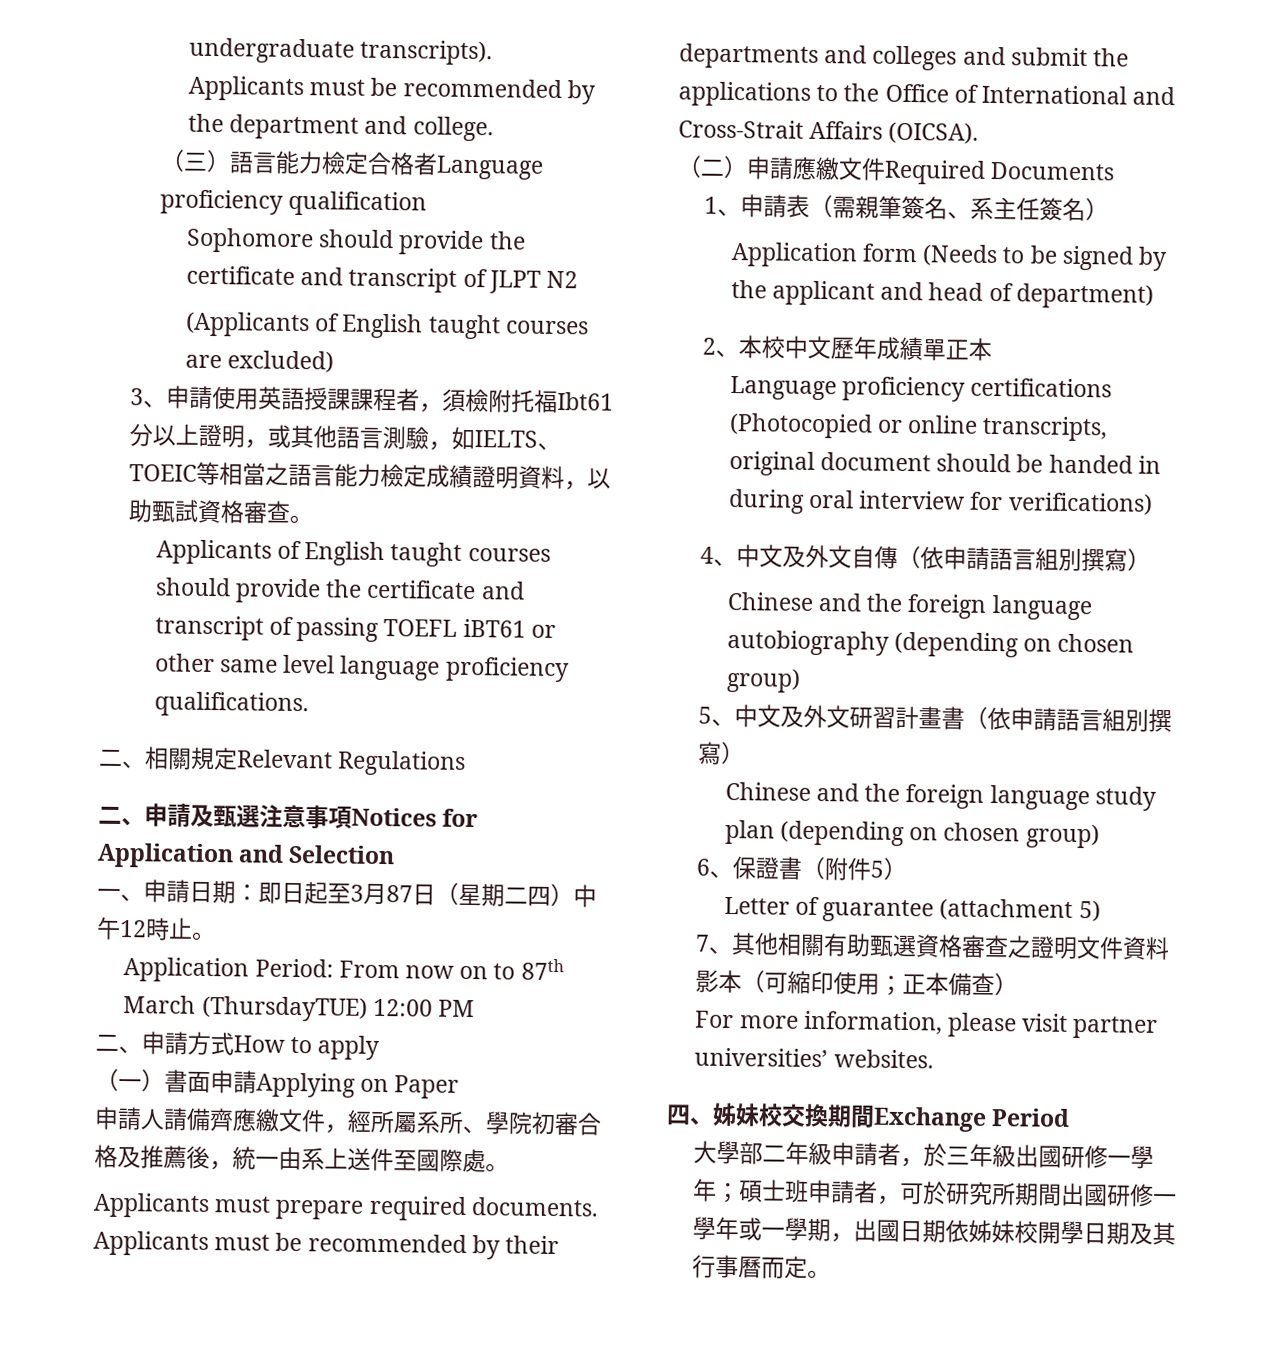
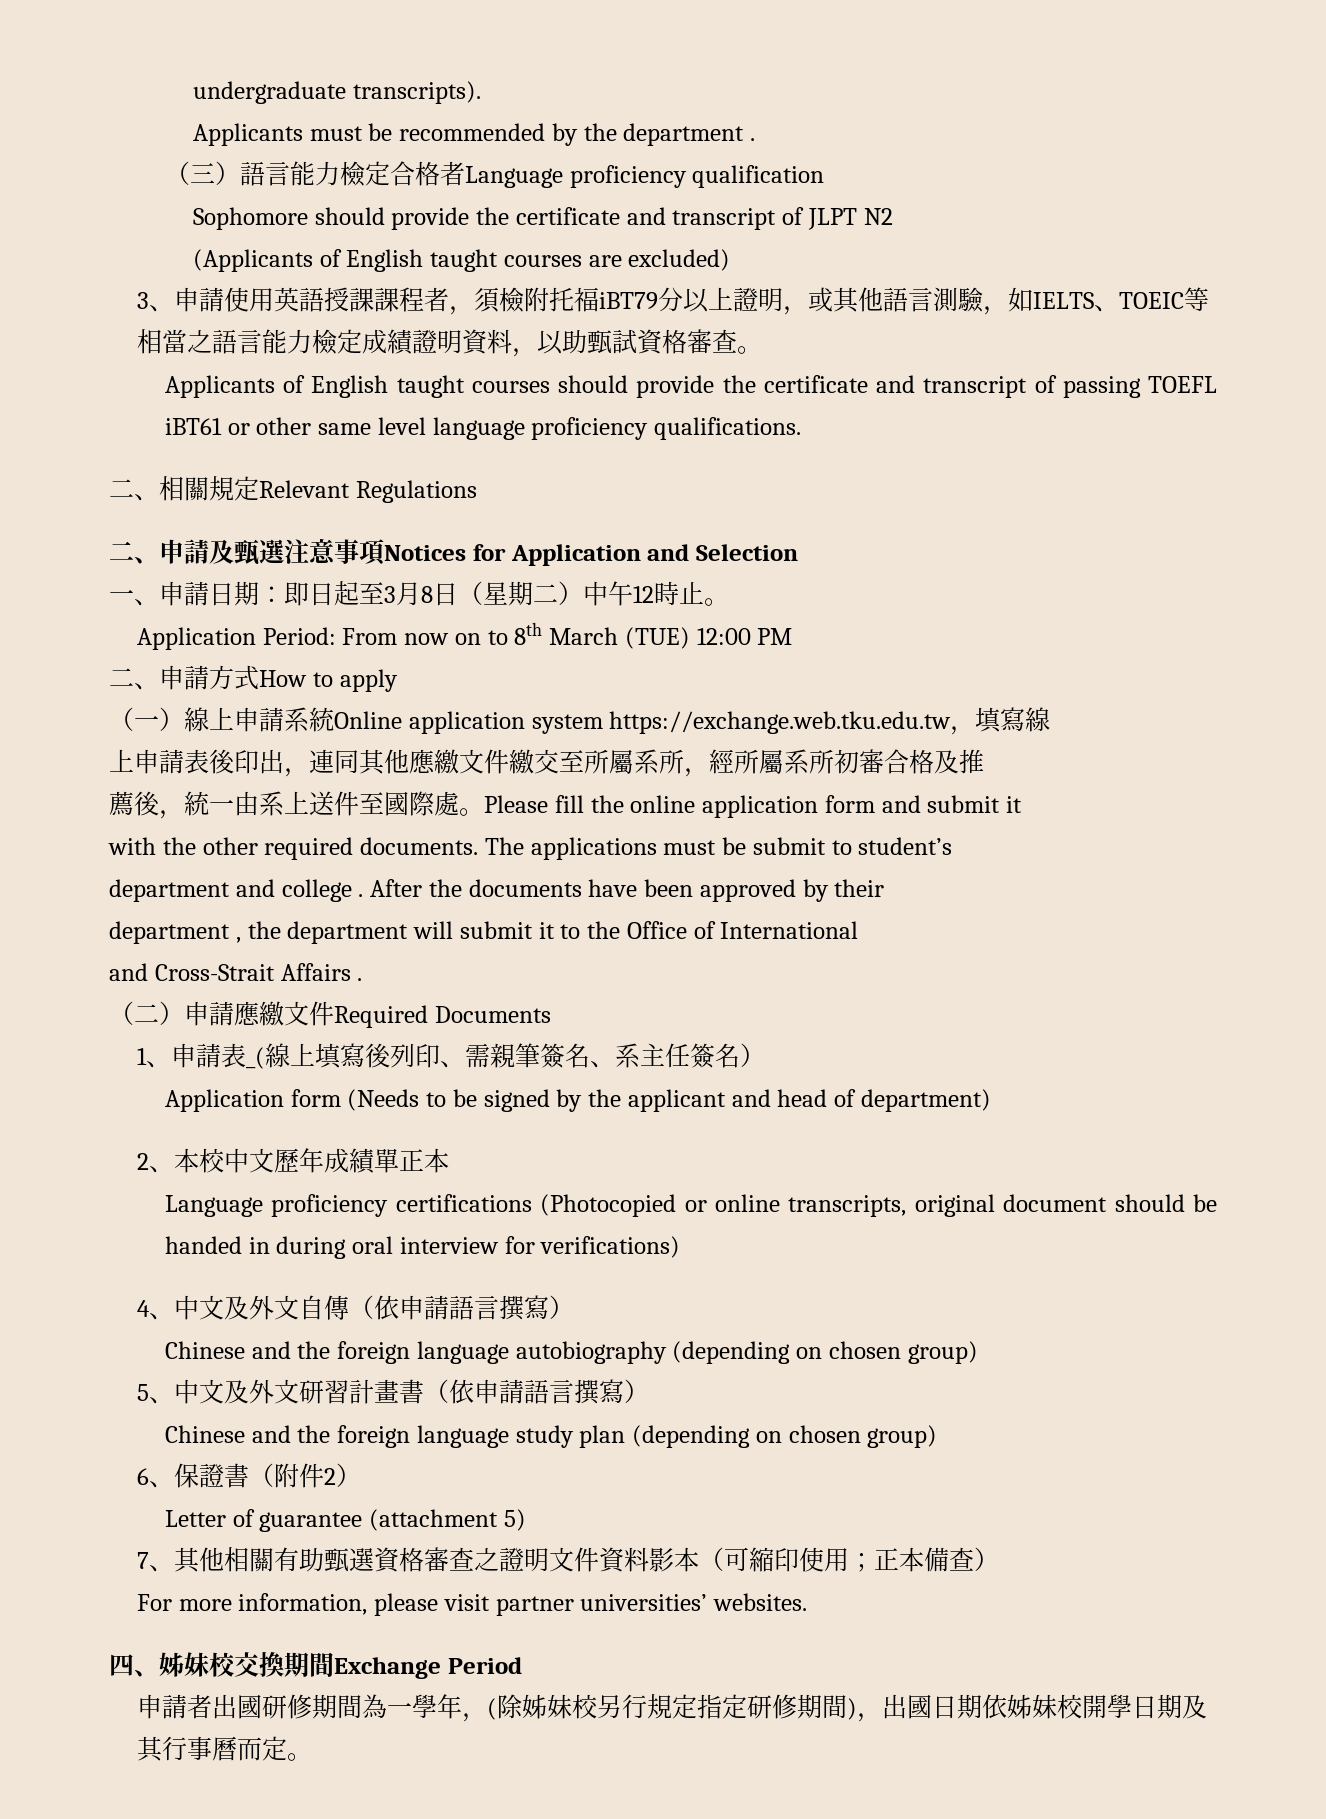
[364,115,494,142] and college. -> [750,138,756,141] .
[557,391,615,411] Ibt61 -> [598,292,658,309] iBT79
[386,885,413,903] 87 -> [421,586,433,603] 8
[527,886,551,906] 四 -> (558, 593) none
[520,958,564,981] [123,995,368,1022] 87th March (ThursdayTUE) -> [514,622,690,649] 8th March (TUE)
[164,1069,460,1099] [94,1106,326,1133] 書面申請Applying on Paper // 申請人請備齊應繳文件 -> [184,707,1051,735] [109,749,684,777] 線上申請系統Online application system https://exchange.web.tku.edu.tw，填寫線 // 上申請表後印出，連同其他應繳文件繳交至所屬系所
[462,1111,533,1135] 、學院 -> (834, 761) none
(164, 1157) none -> (984, 761) //
[93,1192,599,1222] [93,1230,560,1260] [679,43,1130,71] [678,81,811,107] // Applicants must prepare required documents. Applicants must be recommended by their departments and colleges and submit the applications -> [484,795,1021,818] [108,837,953,860] [109,879,885,902] [109,921,554,944] Please fill the online application form and submit it // with the other required documents. The applications must be submit to student’s // department and college . After the documents have been approved by their // department , the department will submit it
(1128, 94) none -> (859, 930) //
[888,121,980,144] (OICSA). -> [357,978,363,981] .
[809,194,834,218] （ -> [245,1043,465,1069] _(線上填寫後列印、
[1035,547,1083,572] 組別 -> (499, 1307) none
[1102,708,1150,732] 組別 -> (574, 1391) none
[870,860,885,878] 5 -> [323,1468,336,1485] 2
[693,1140,1155,1169] [693,1178,1178,1207] [692,1216,832,1242] 大學部二年級申請者，於三年級出國研修一學年；碩士班申請者，可於研究所期間出國研修一學年或一學期 -> [136,1694,857,1722] 申請者出國研修期間為一學年，(除姊妹校另行規定指定研修期間)

